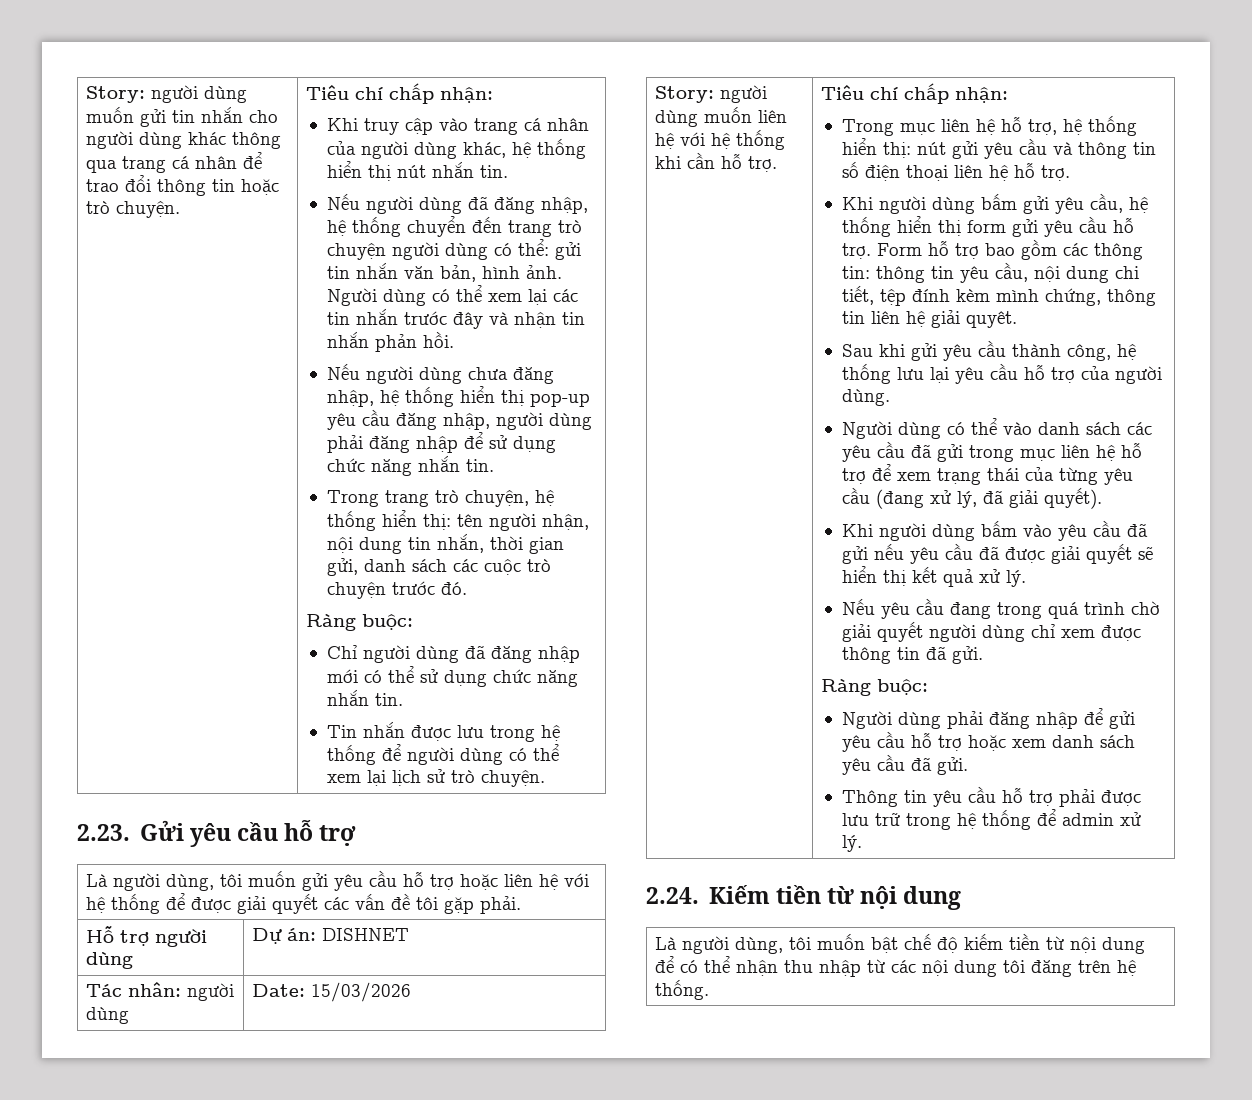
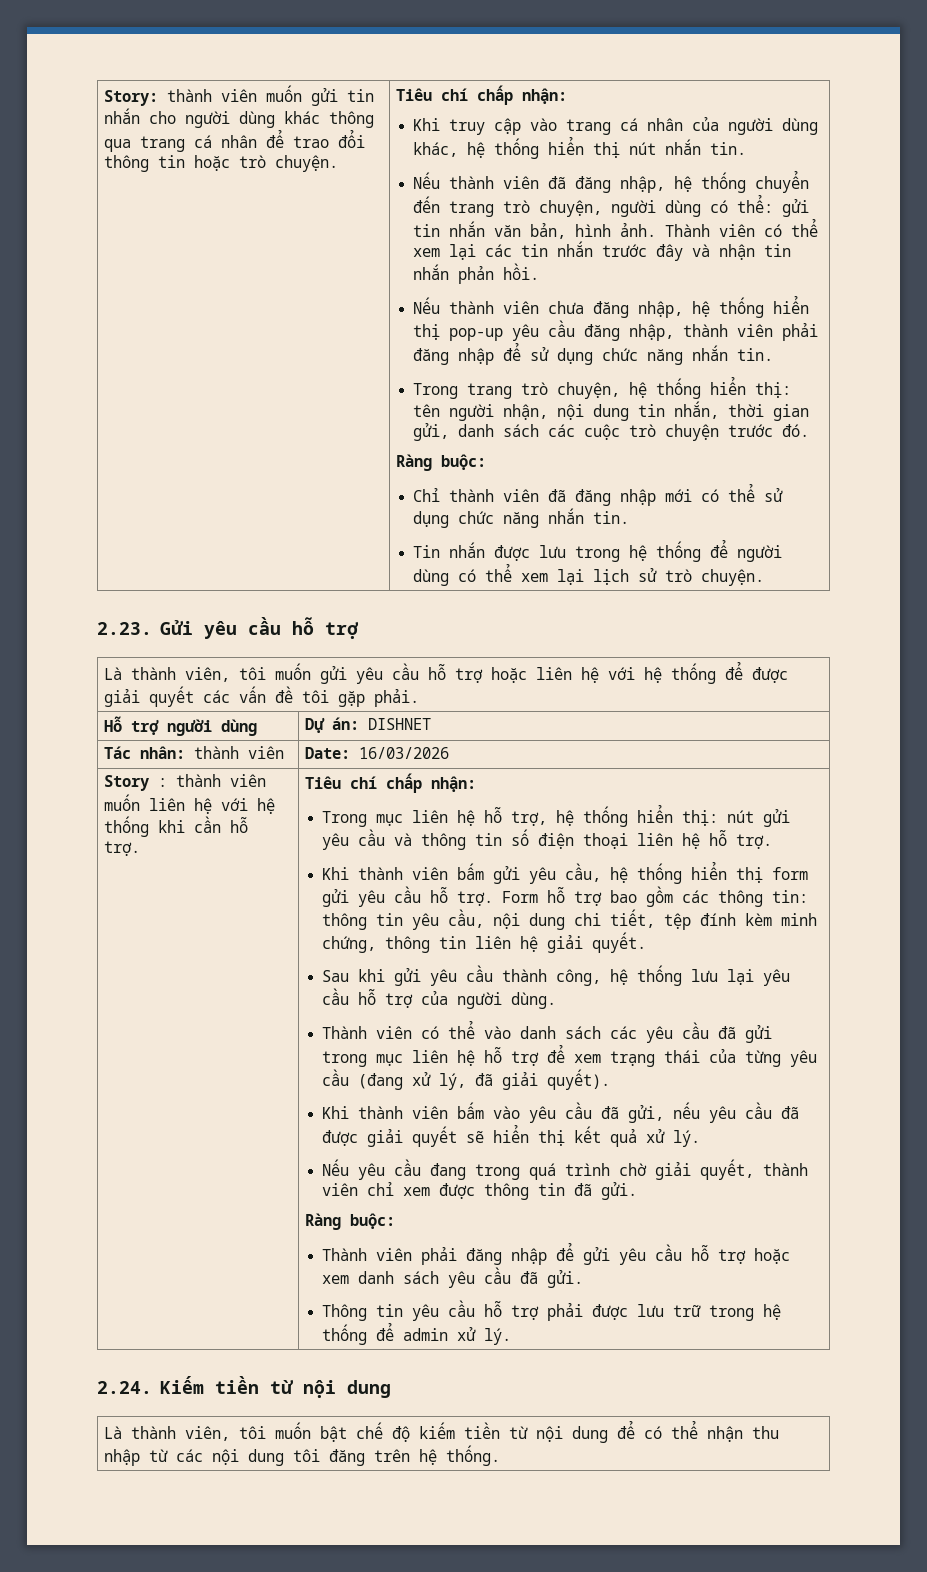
[85,85,247,103] Story: người dùng -> [103,89,257,106] Story: thành viên
[365,196,462,214] người dùng -> [449,176,540,189] thành viên
[326,243,386,260] chuyện -> [539,200,603,217] chuyện,
[326,288,426,306] Người dùng -> [665,224,756,237] Thành viên
[365,366,462,384] người dùng -> [449,301,540,314] thành viên
[495,412,592,430] người dùng -> [683,324,774,337] thành viên
[362,645,459,663] người dùng -> [449,489,540,502] thành viên
[112,873,214,891] người dùng, -> [130,667,230,682] thành viên,
[186,983,234,1001] [85,1007,129,1024] người dùng -> [193,746,284,759] thành viên
[310,982,411,1002] [654,85,767,103] [654,110,698,127] 15/03/2026 // Story: người dùng -> [358,747,449,759] [103,774,266,791] 16/03/2026 // Story : thành viên
[878,196,975,214] người dùng -> [358,867,449,880] thành viên
[995,289,1039,302] mình -> [781,913,818,926] minh
[965,311,1017,328] quyêt. -> [592,932,647,953] quyết.
[841,421,941,439] Người dùng -> [322,1026,413,1039] Thành viên
[878,523,975,541] người dùng -> [358,1106,449,1119] thành viên
[841,546,868,564] gửi -> [628,1105,665,1123] gửi,
[876,621,1025,642] quyết người dùng -> [700,1159,809,1180] [322,1183,359,1196] quyết, thành viên
[841,711,941,729] Người dùng -> [322,1248,413,1261] Thành viên
[681,936,783,954] người dùng, -> [130,1426,230,1441] thành viên,

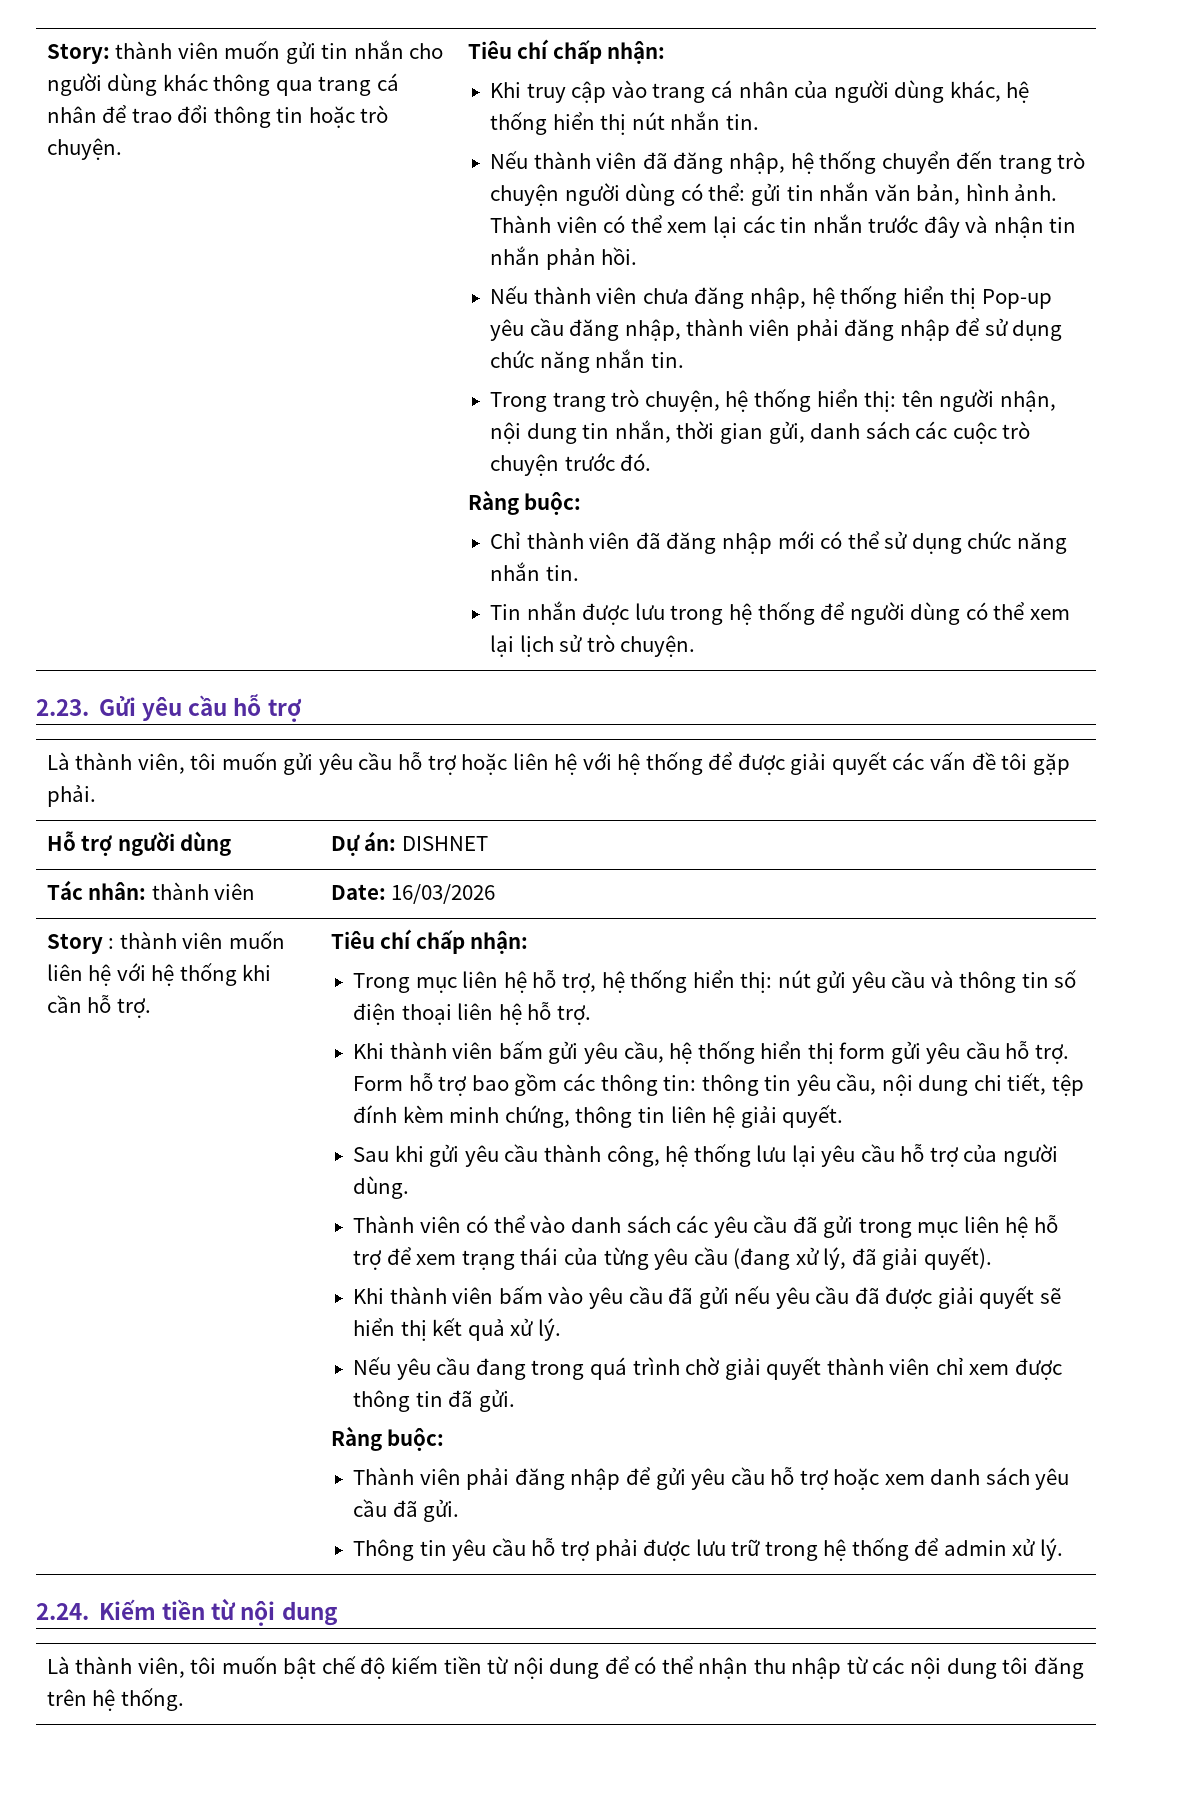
[539,200,603,217] chuyện, -> [490,184,560,206] chuyện
[449,328,504,341] pop-up -> [981,289,1052,309] Pop-up
[628,1105,665,1123] gửi, -> [698,1286,729,1309] gửi
[700,1159,755,1180] quyết, -> [766,1356,822,1380] quyết

